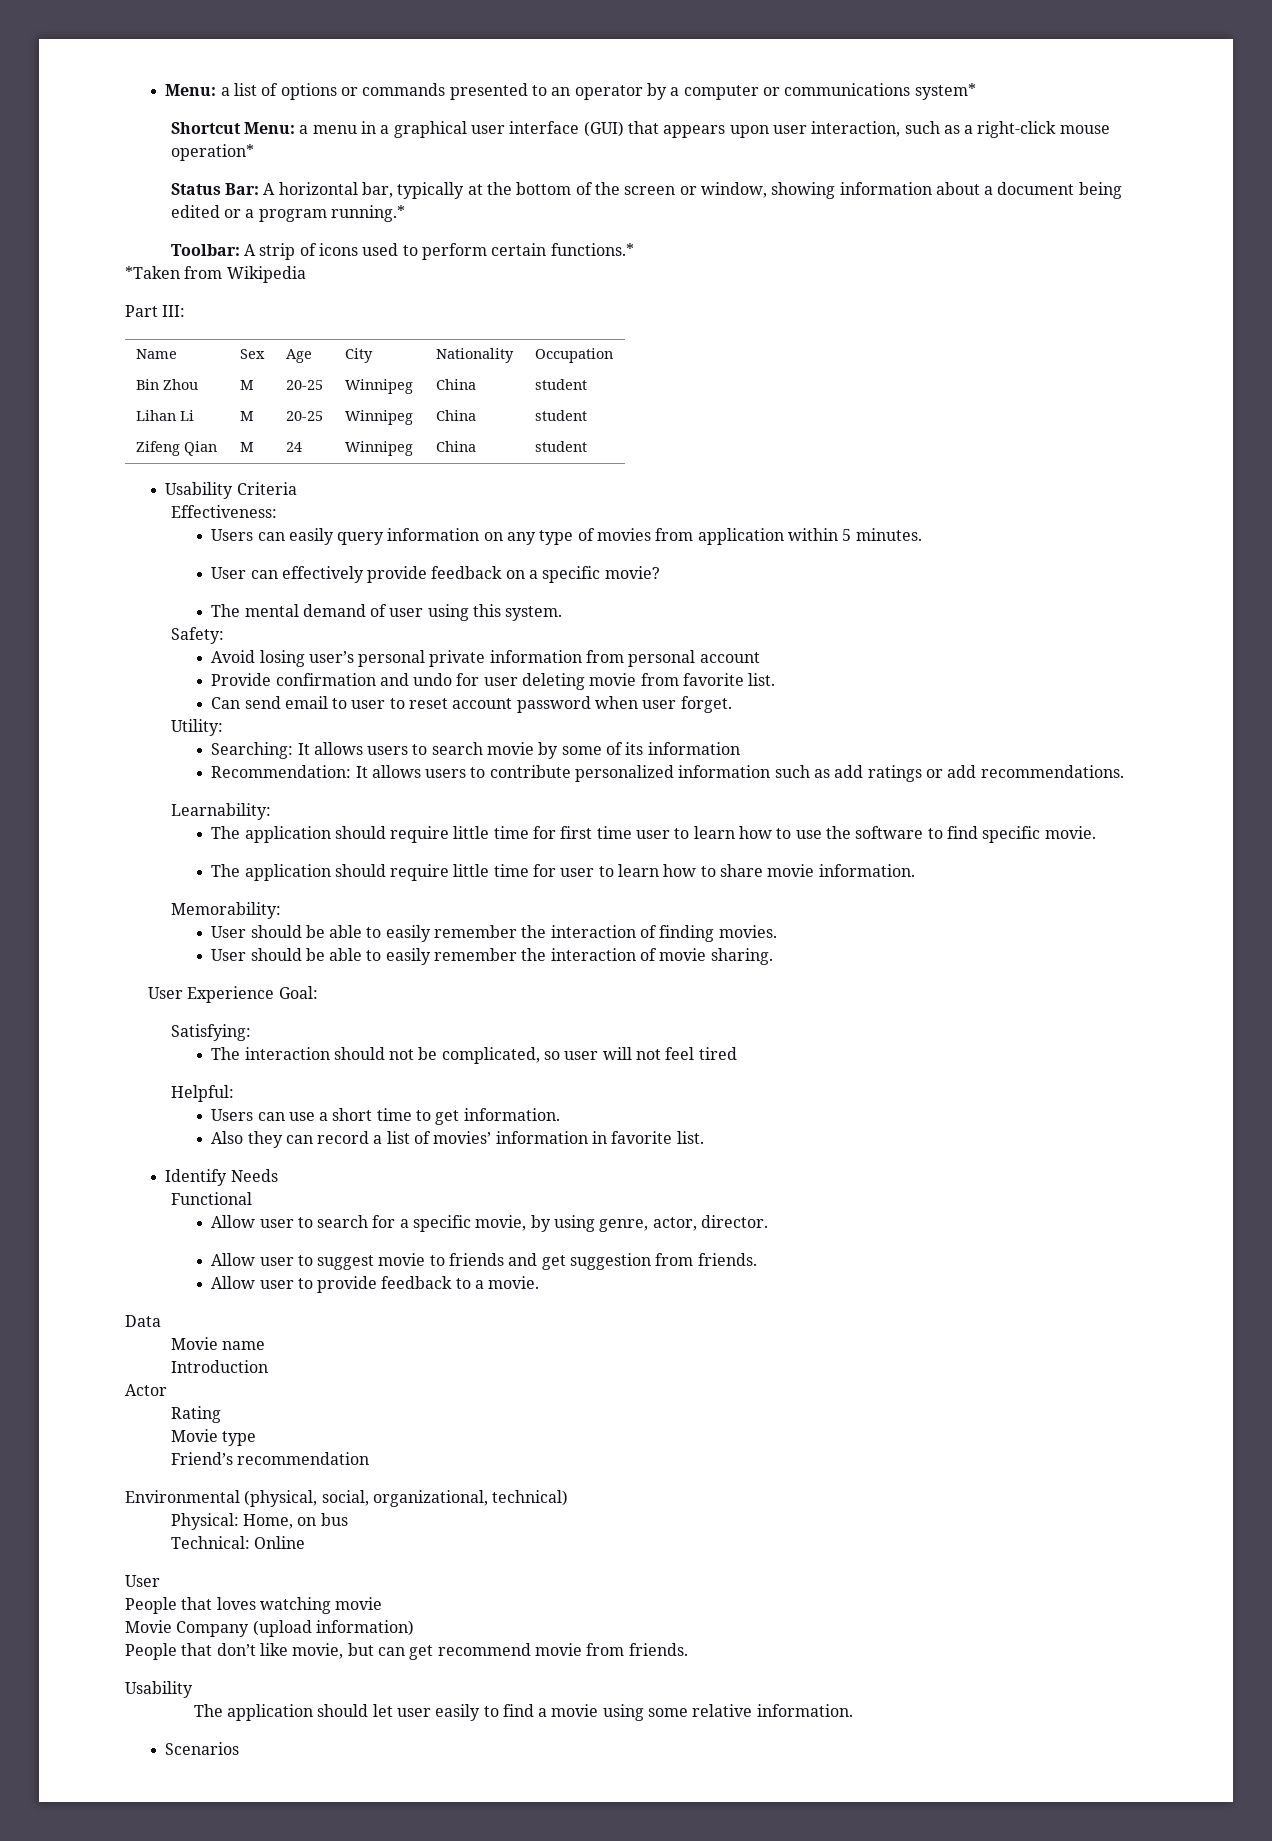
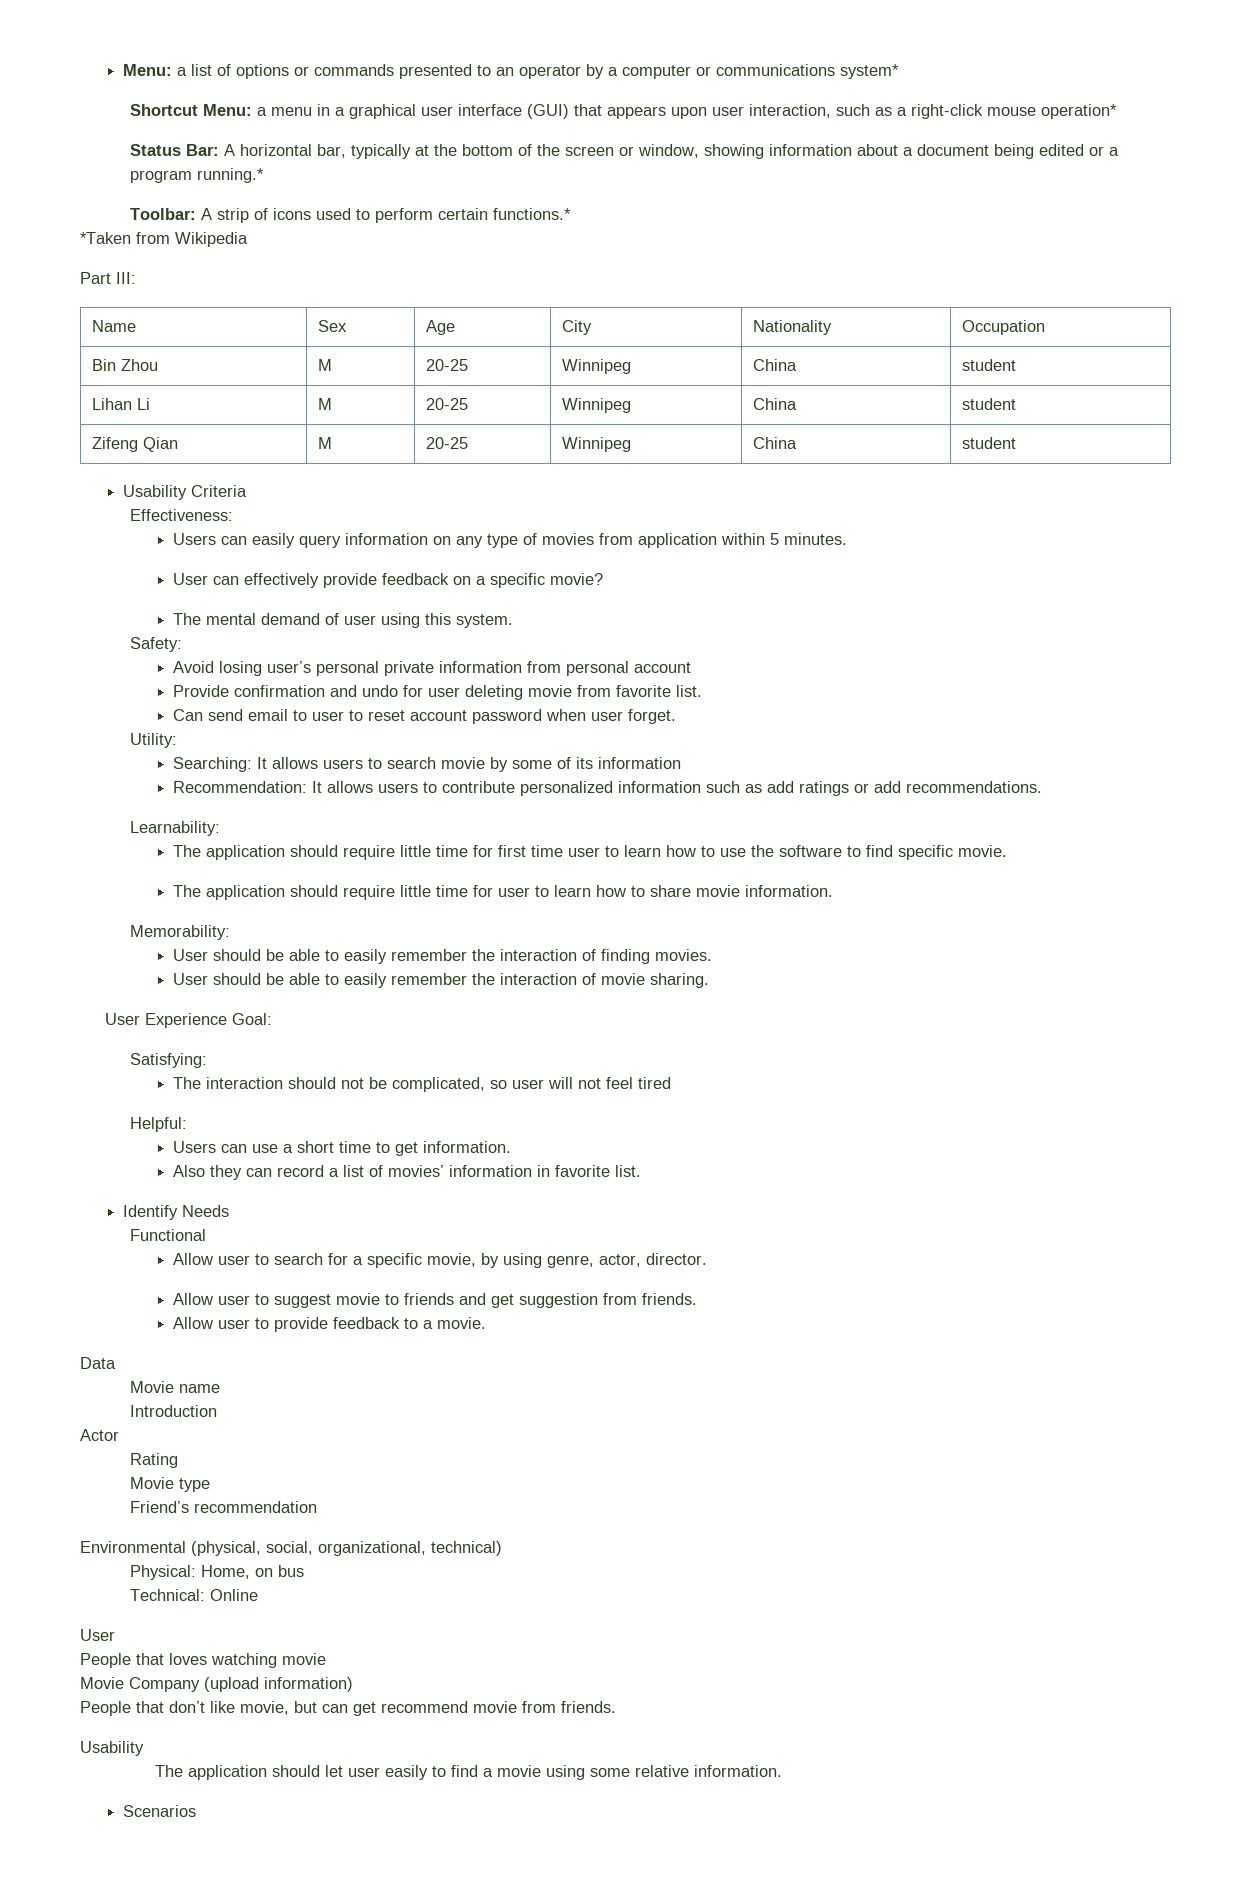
[285,442,302,452] 24 -> [426,437,469,449] 20-25

